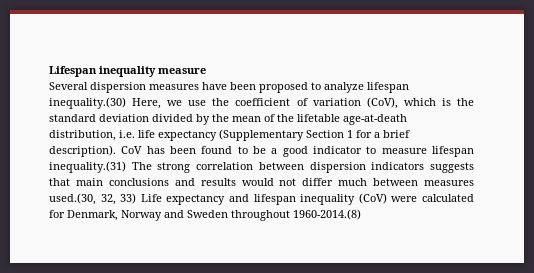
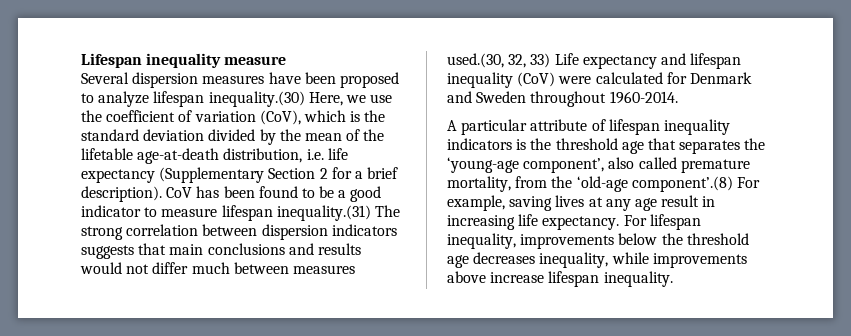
[347,130,353,138] 1 -> [319,168,328,179] 2
[67,210,162,221] Denmark, Norway -> [689,72,752,84] Denmark
[293,209,361,220] 1960-2014.(8) -> [609,91,678,104] [447,119,730,135] [447,138,766,154] [447,157,750,173] [447,176,760,192] [447,195,716,211] [447,214,701,230] [447,233,749,249] [447,252,747,268] [447,271,673,287] 1960-2014. // A particular attribute of lifespan inequality indicators is the threshold age that separates the ‘young-age component’, also called premature mortality, from the ‘old-age component’.(8) For example, saving lives at any age result in increasing life expectancy. For lifespan inequality, improvements below the threshold age decreases inequality, while improvements above increase lifespan inequality.

